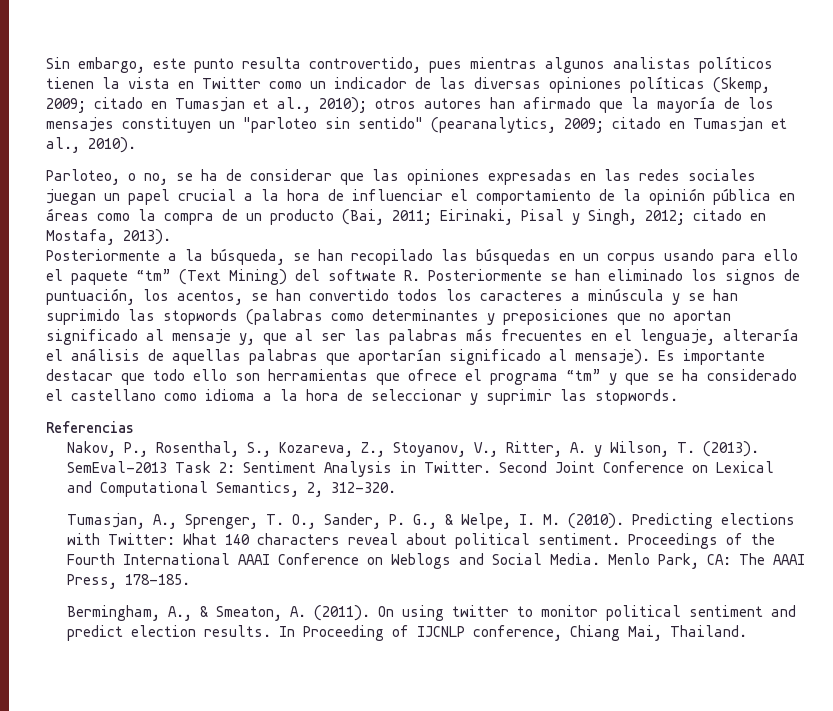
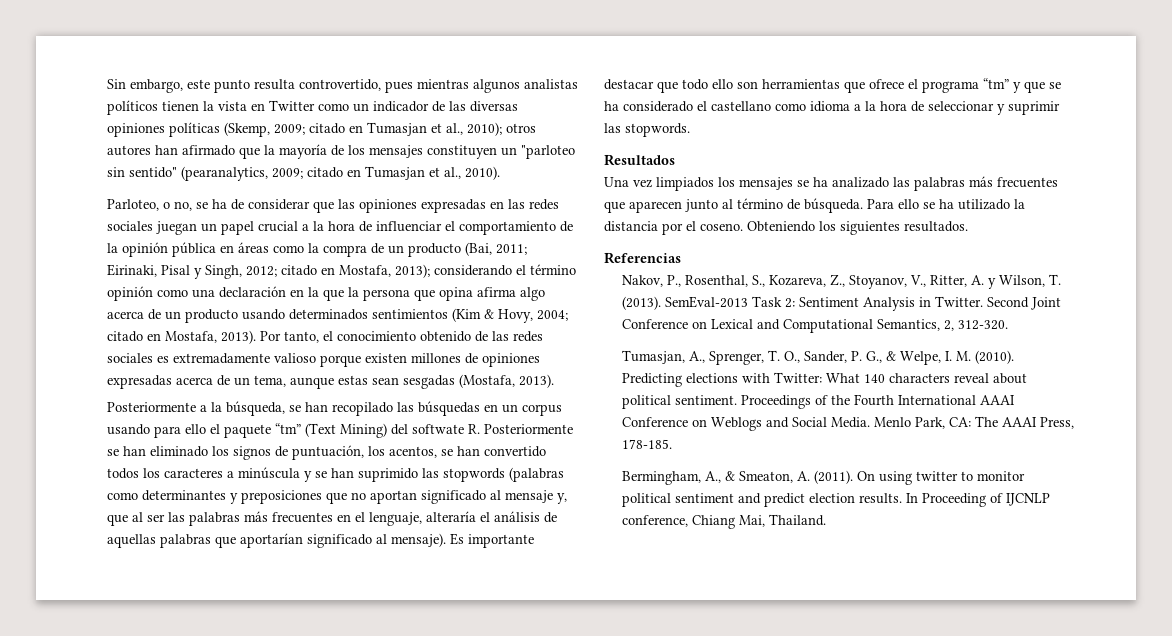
(115, 237) none -> [395,264,576,278] [107,286,545,301] [107,308,568,323] [107,330,543,344] [107,353,540,367] [107,374,515,389] 2013); considerando el término opinión como una declaración en la que la persona que opina afirma algo acerca de un producto usando determinados sentimientos (Kim & Hovy, 2004; citado en Mostafa, 2013). Por tanto, el conocimiento obtenido de las redes sociales es extremadamente valioso porque existen millones de opiniones expresadas acerca de un tema, aunque estas sean sesgadas (Mostafa,
(678, 397) none -> [604,154,675,166] [604,176,1058,191] [604,198,1025,213] [604,221,968,235] // Resultados // Una vez limpiados los mensajes se ha analizado las palabras más frecuentes que aparecen junto al término de búsqueda. Para ello se ha utilizado la distancia por el coseno. Obteniendo los siguientes resultados.

